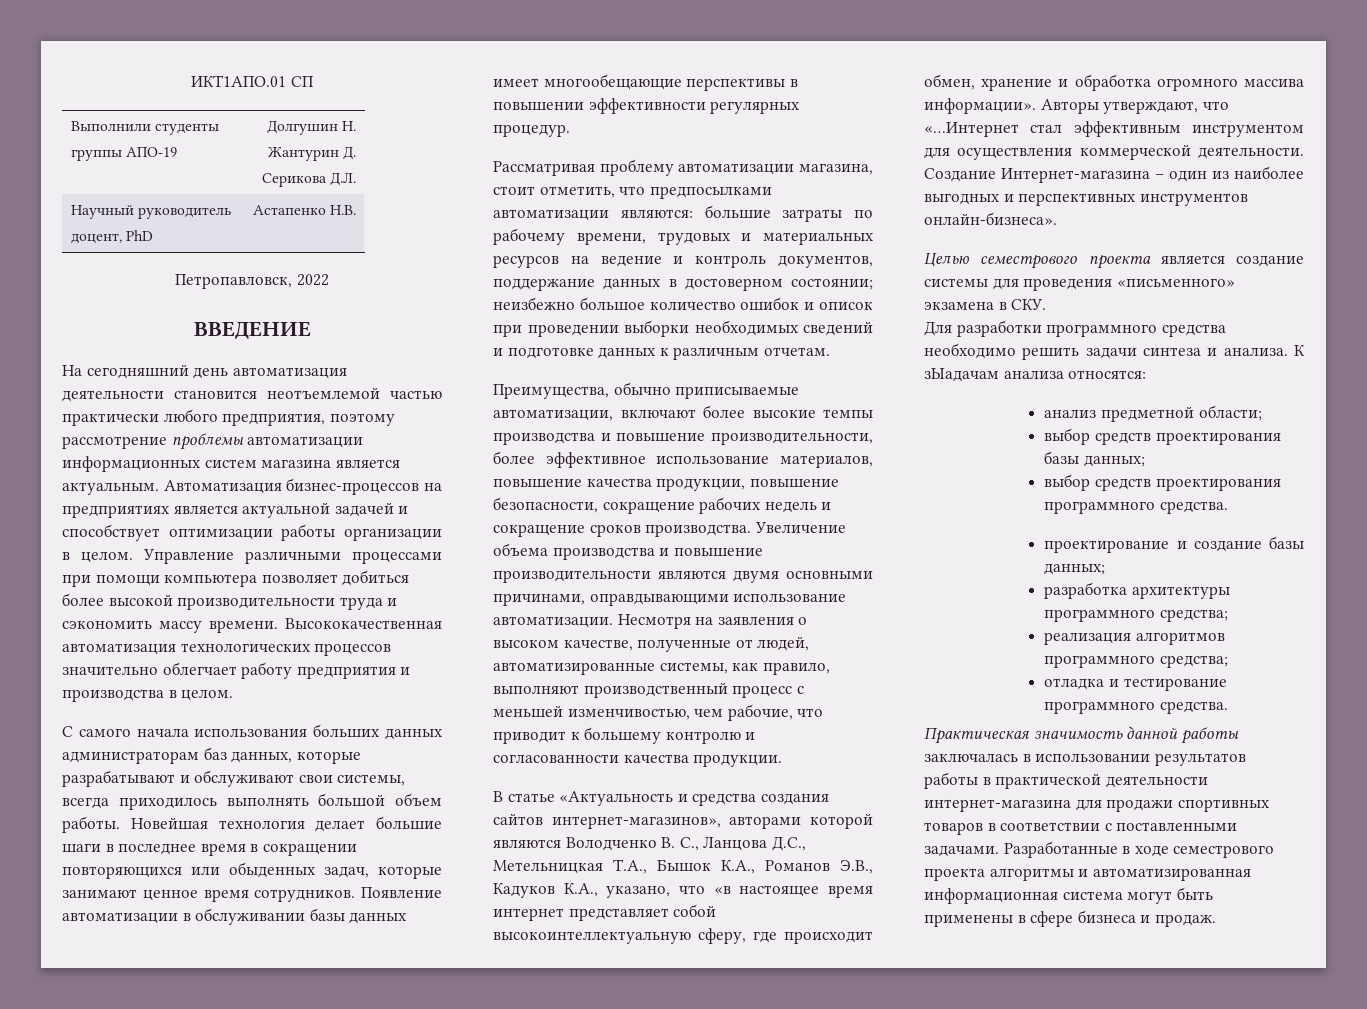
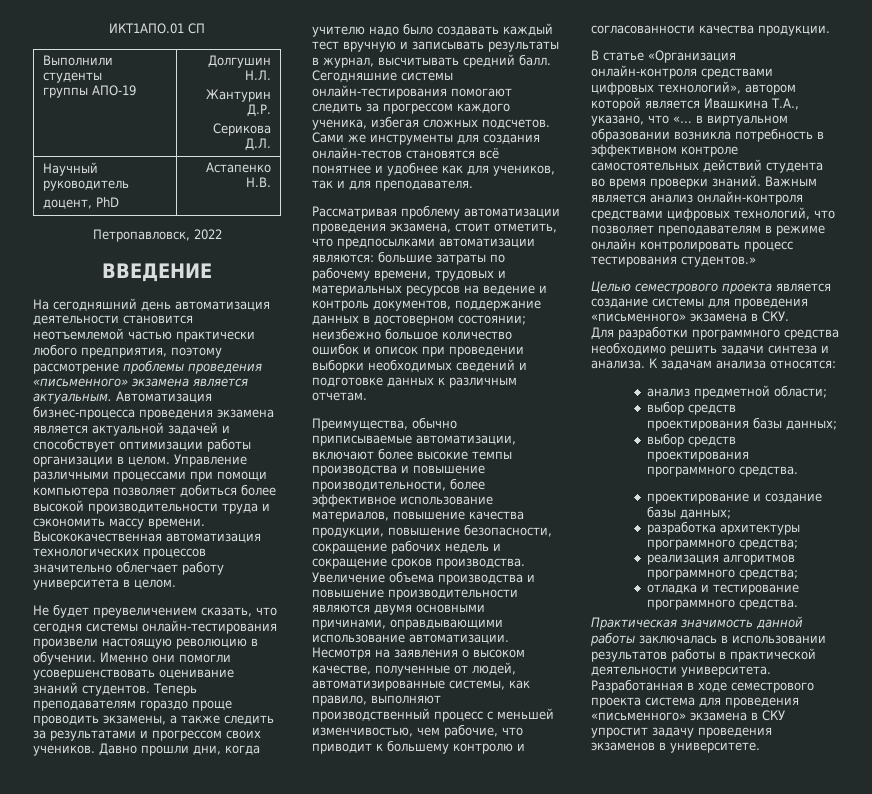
[342,121,357,131] Н. -> [245,70,272,80] Н.Л.
[343,146,357,160] Д. -> [247,104,272,117] Д.Р.
[247,436,364,448] [62,456,400,472] [62,478,443,495] [62,505,170,518] автоматизации информационных систем магазина является актуальным. Автоматизация бизнес-процессов на предприятиях -> [188,363,262,374] [33,378,248,387] [33,391,212,404] [33,406,274,420] проведения «письменного» экзамена является актуальным. Автоматизация бизнес-процесса проведения экзамена
[296,666,411,679] [62,689,164,702] предприятия и производства -> [33,579,119,590] университета
[62,724,443,740] [62,747,361,764] [62,770,406,787] [62,793,442,810] [62,816,442,833] [62,843,357,856] [62,862,442,879] [62,887,442,902] [62,908,408,925] [493,74,798,91] [493,98,801,114] [493,124,570,137] С самого начала использования больших данных администраторам баз данных, которые разрабатывают и обслуживают свои системы, всегда приходилось выполнять большой объем работы. Новейшая технология делает большие шаги в последнее время в сокращении повторяющихся или обыденных задач, которые занимают ценное время сотрудников. Появление автоматизации в обслуживании базы данных имеет многообещающие перспективы в повышении эффективности регулярных процедур. -> [33,604,277,618] [33,620,277,634] [33,638,258,649] [33,651,231,665] [33,669,234,680] [33,682,197,696] [33,700,232,711] [33,715,274,726] [33,730,261,741] [33,743,260,756] [312,23,553,37] [312,41,559,52] [312,54,551,68] [312,70,453,82] [312,85,512,99] [312,103,510,114] [312,116,550,130] [312,132,540,145] [312,147,499,159] [312,162,555,176] [312,180,473,191] Не будет преувеличением сказать, что сегодня системы онлайн-тестирования произвели настоящую революцию в обучении. Именно они помогли усовершенствовать оценивание знаний студентов. Теперь преподавателям гораздо проще проводить экзамены, а также следить за результатами и прогрессом своих учеников. Давно прошли дни, когда учителю надо было создавать каждый тест вручную и записывать результаты в журнал, высчитывать средний балл. Сегодняшние системы онлайн-тестирования помогают следить за прогрессом каждого ученика, избегая сложных подсчетов. Сами же инструменты для создания онлайн-тестов становятся всё понятнее и удобнее как для учеников, так и для преподавателя.
[799,163,873,175] магазина, -> [312,223,451,234] проведения экзамена,
[559,791,829,806] [493,813,873,829] [493,836,806,851] [493,859,873,874] [493,883,873,898] [493,904,717,921] [493,928,873,944] [924,74,1304,91] [924,98,1229,114] [924,121,1304,137] [924,144,1304,160] [924,166,1304,183] [924,193,1248,206] [924,212,1057,225] «Актуальность и средства создания сайтов интернет-магазинов», авторами которой являются Володченко В. С., Ланцова Д.С., Метельницкая Т.А., Бышок К.А., Романов Э.В., Кадуков К.А., указано, что «в настоящее время интернет представляет собой высокоинтеллектуальную сферу, где происходит обмен, хранение и обработка огромного массива информации». Авторы утверждают, что «…Интернет стал эффективным инструментом для осуществления коммерческой деятельности. Создание Интернет-магазина – один из наиболее выгодных и перспективных инструментов онлайн-бизнеса». -> [648,50,736,63] [591,65,773,79] [591,81,796,95] [591,97,799,111] [591,115,788,126] [591,128,824,142] [591,144,738,157] [591,159,823,173] [591,175,817,189] [591,191,803,205] [591,207,835,221] [591,225,825,236] [591,238,793,252] [591,256,756,267] «Организация онлайн-контроля средствами цифровых технологий», автором которой является Ивашкина Т.А., указано, что «… в виртуальном образовании возникла потребность в эффективном контроле самостоятельных действий студента во время проверки знаний. Важным является анализ онлайн-контроля средствами цифровых технологий, что позволяет преподавателям в режиме онлайн контролировать процесс тестирования студентов.»
[924,368,999,382] зЫадачам -> [661,360,712,370] задачам
[924,799,1270,812] [924,822,1238,835] [924,841,1275,858] [924,868,1251,881] [924,887,1213,904] [924,910,1216,927] интернет-магазина для продажи спортивных товаров в соответствии с поставленными задачами. Разработанные в ходе семестрового проекта алгоритмы и автоматизированная информационная система могут быть применены в сфере бизнеса и продаж. -> [681,666,771,677] [591,679,814,693] [591,697,799,708] [591,710,785,721] [591,727,772,738] [591,742,760,753] университета. Разработанная в ходе семестрового проекта система для проведения «письменного» экзамена в СКУ упростит задачу проведения экзаменов в университете.

